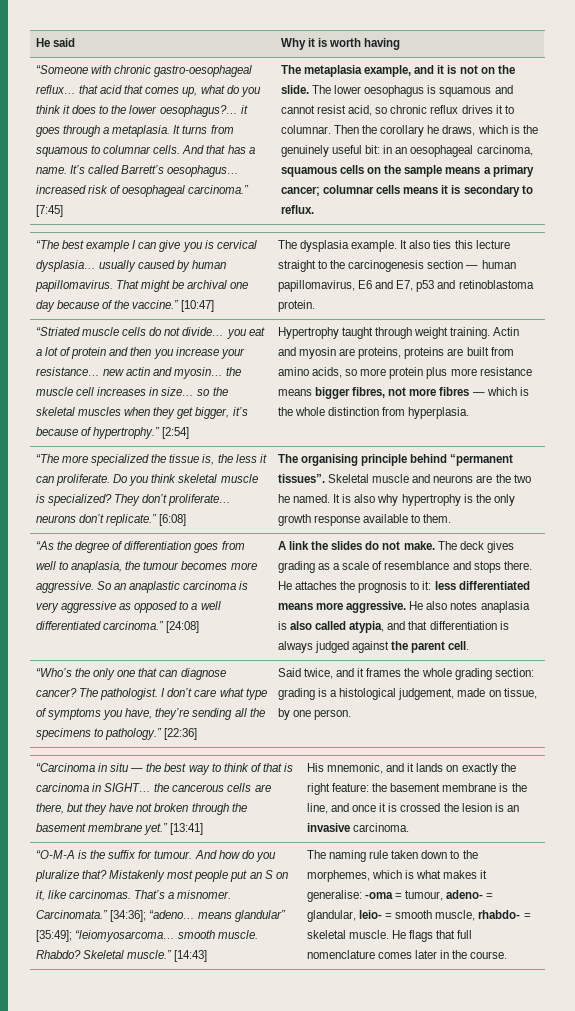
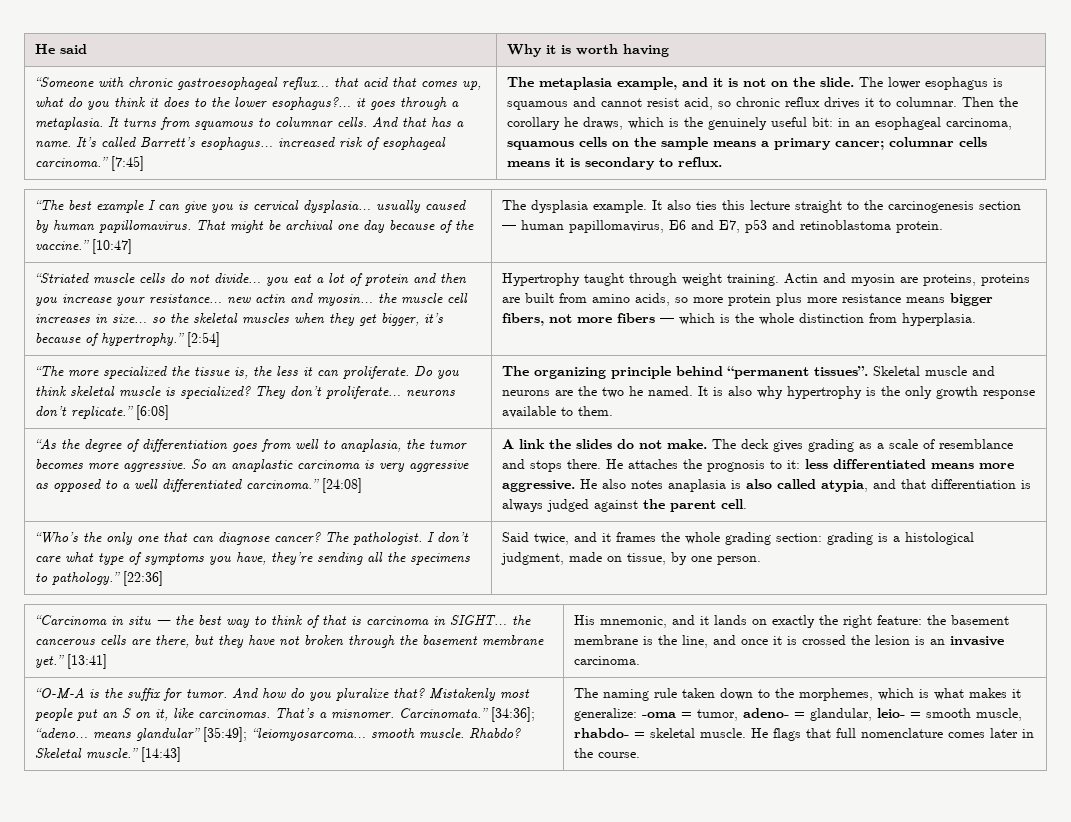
[154,65,253,77] gastro-oesophageal -> [177,77,279,90] gastroesophageal
[159,105,238,117] oesophagus?… -> [271,97,352,110] esophagus?…
[167,165,240,177] oesophagus… -> [200,137,274,150] esophagus…
[122,185,186,197] oesophageal -> [382,137,447,150] esophageal
[364,85,425,97] oesophagus -> [925,77,989,90] esophagus
[410,145,474,157] oesophageal -> [875,117,942,130] esophageal
[352,387,386,398] fibres, -> [502,313,545,326] fibers,
[439,387,470,396] fibres -> [617,313,656,323] fibers
[301,454,359,466] organising -> [534,367,607,379] organizing
[143,561,180,570] tumour -> [429,440,468,450] tumor
[398,688,455,700] judgement, -> [501,552,565,565] judgment,
[154,850,193,859] tumour. -> [186,689,228,699] tumor.
[306,890,362,902] generalise: -> [574,708,638,721] generalize:
[405,890,444,901] tumour, -> [697,709,739,721] tumor,

